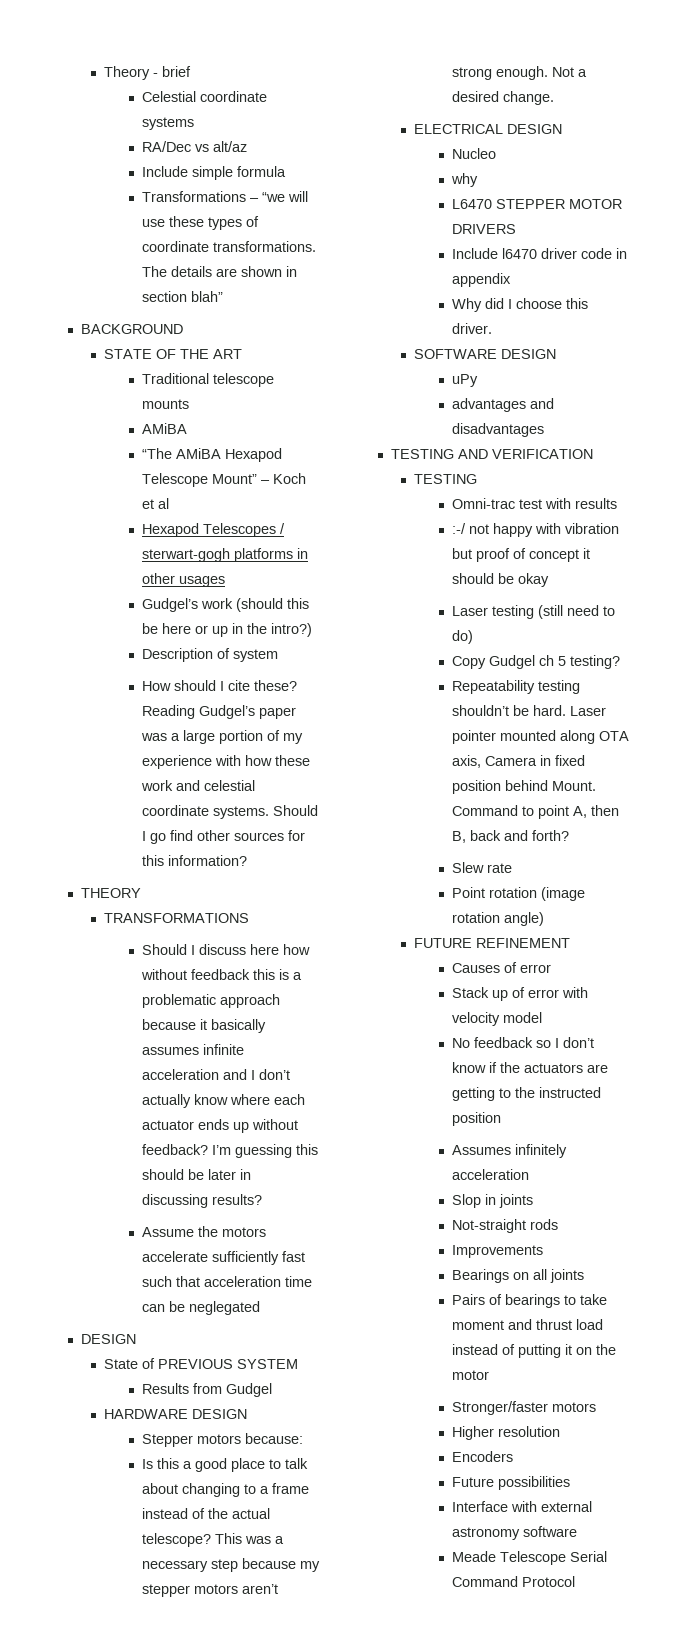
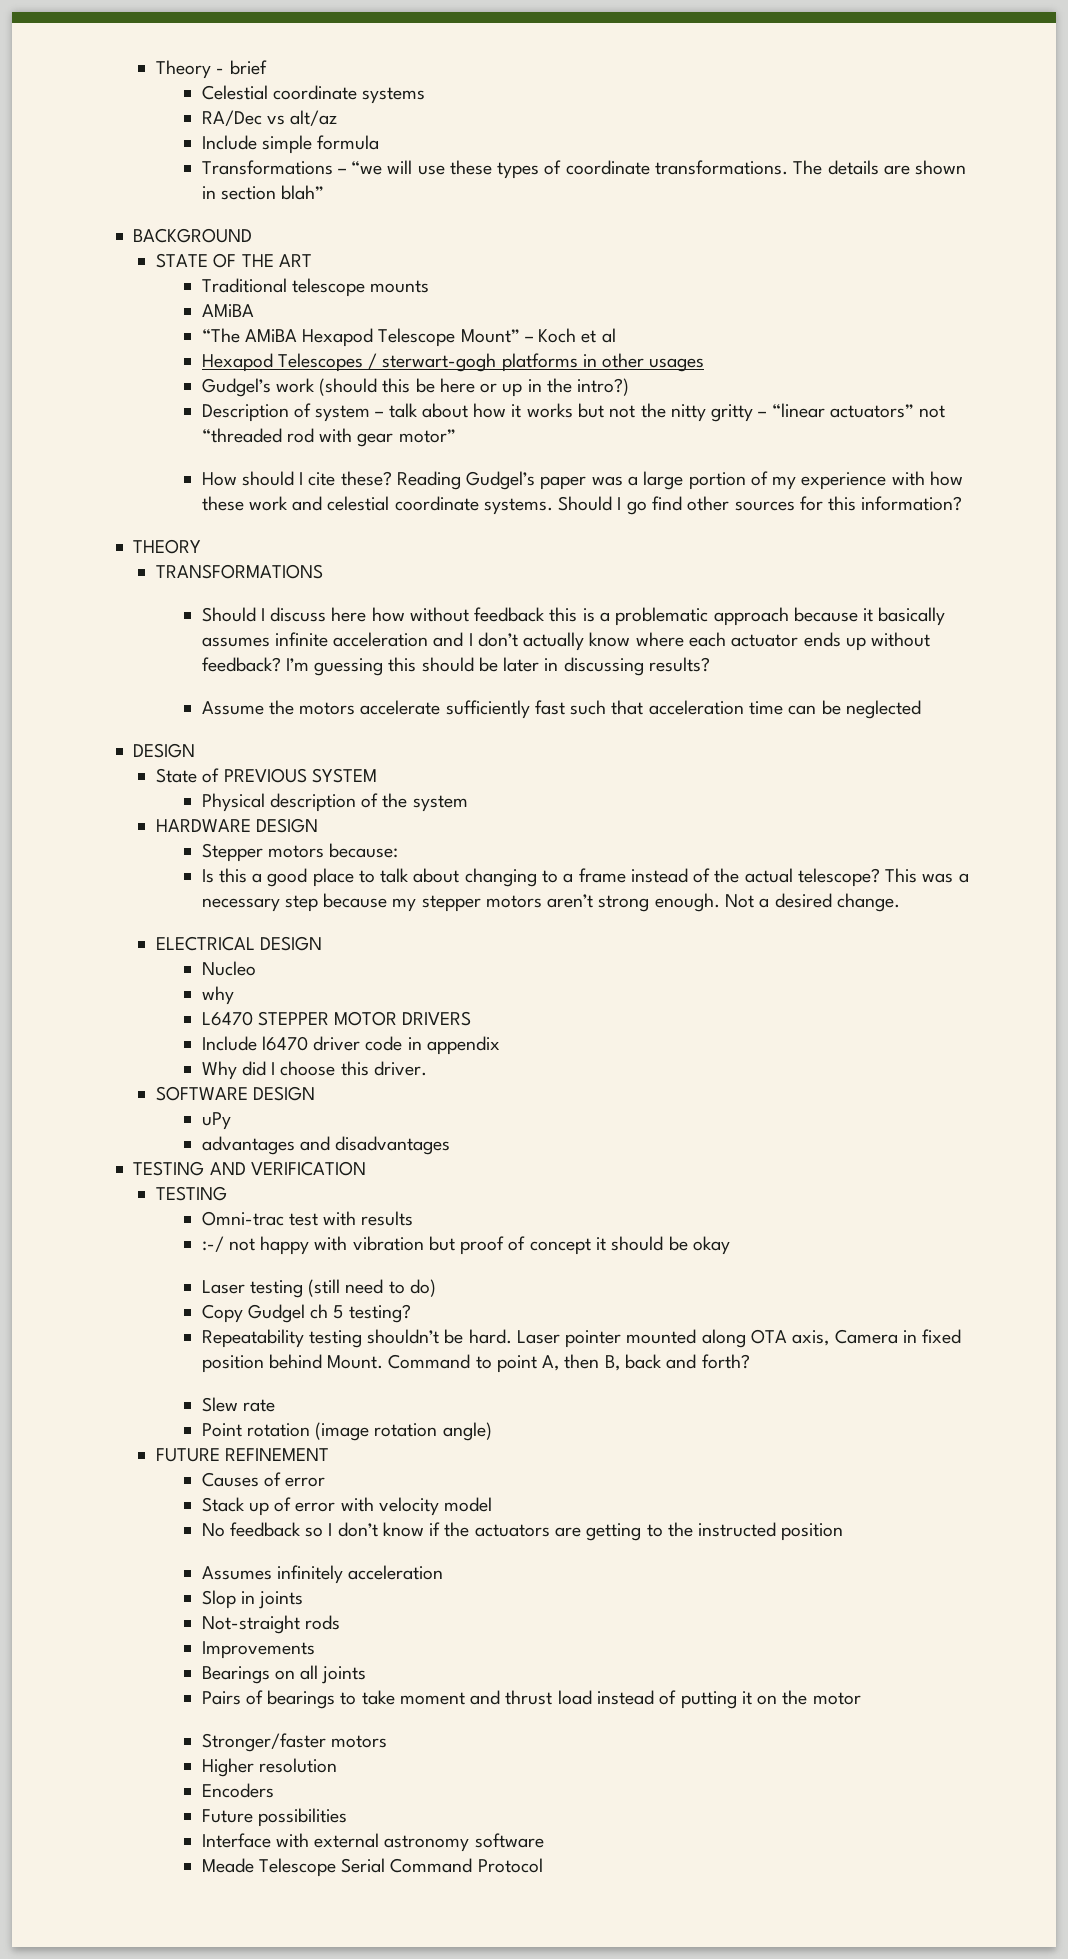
(279, 655) none -> [375,403,946,422] [201,428,456,447] – talk about how it works but not the nitty gritty – “linear actuators” not “threaded rod with gear motor”
[189,1301,261,1315] neglegated -> [845,700,921,719] neglected
[142,1383,273,1397] Results from Gudgel -> [201,793,468,812] Physical description of the system

